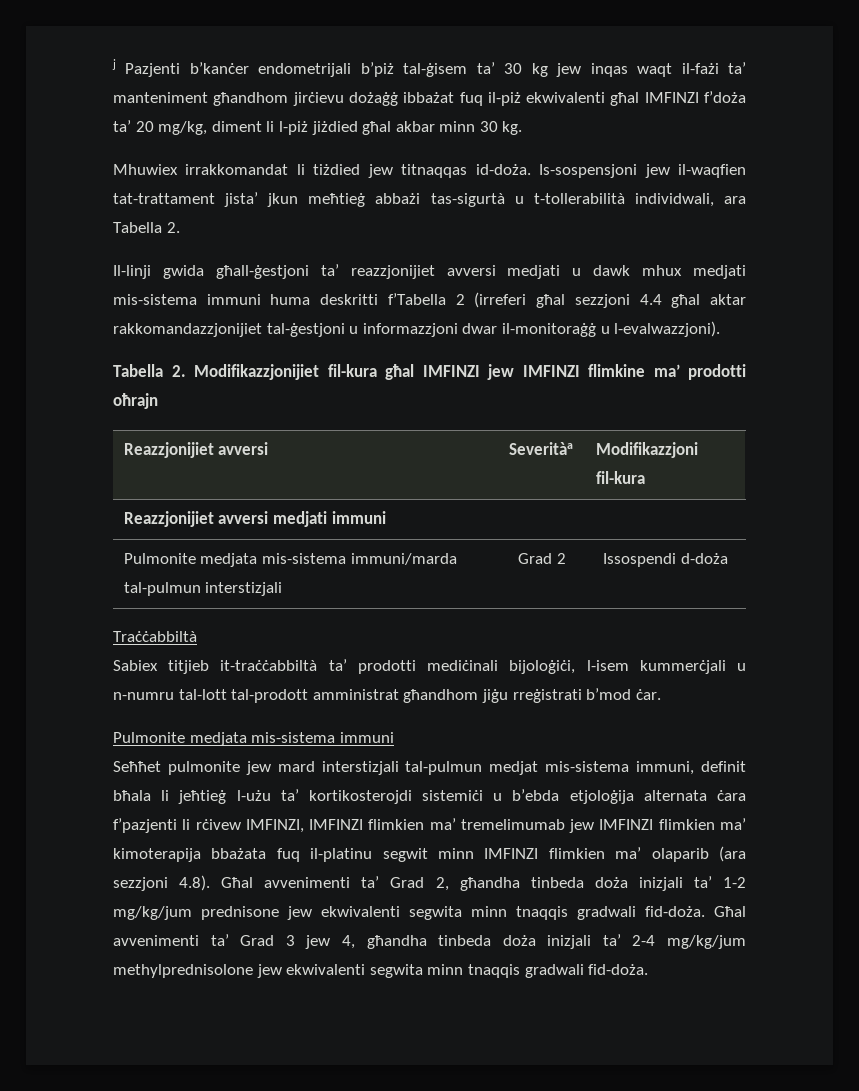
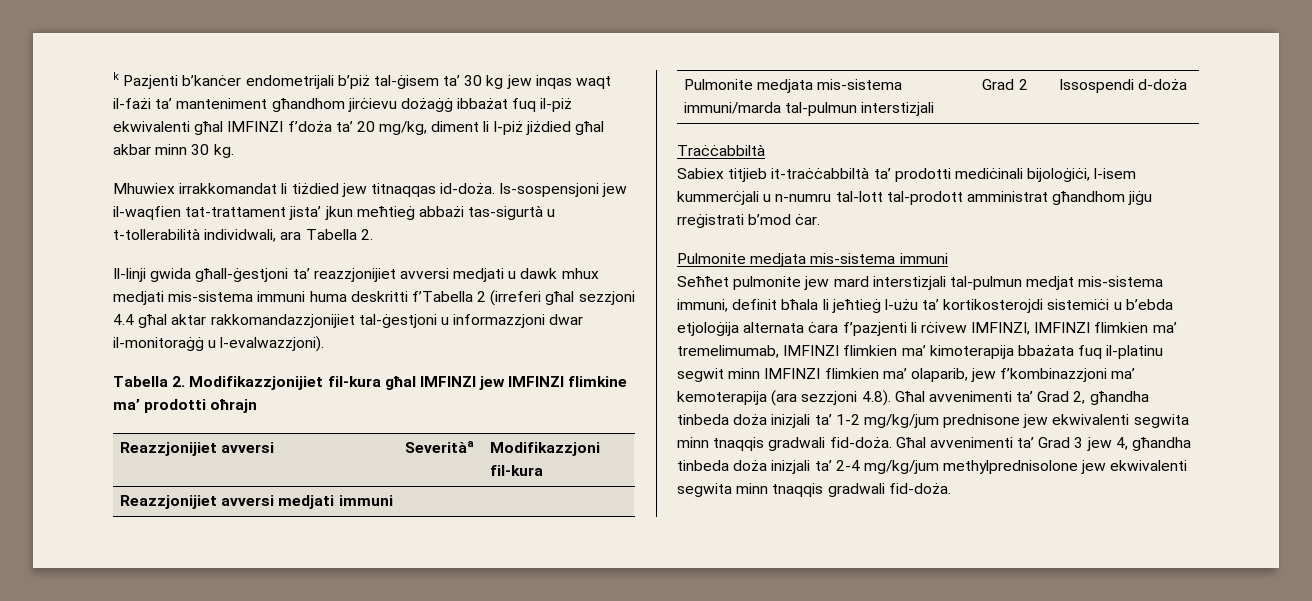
[112,59,116,70] j -> [113,72,119,80] k
[460,819,595,833] tremelimumab jew -> [677,345,779,358] tremelimumab,
[651,848,709,862] olaparib -> [910,368,1136,382] [677,391,767,405] olaparib, jew f’kombinazzjoni ma’ kemoterapija

